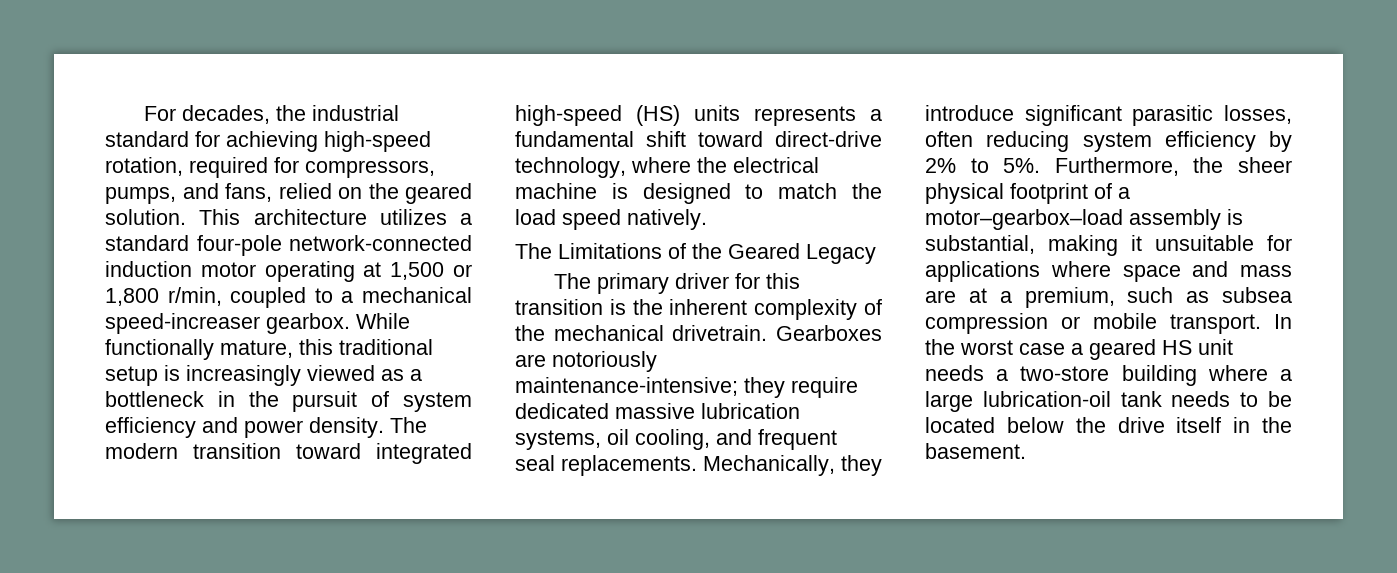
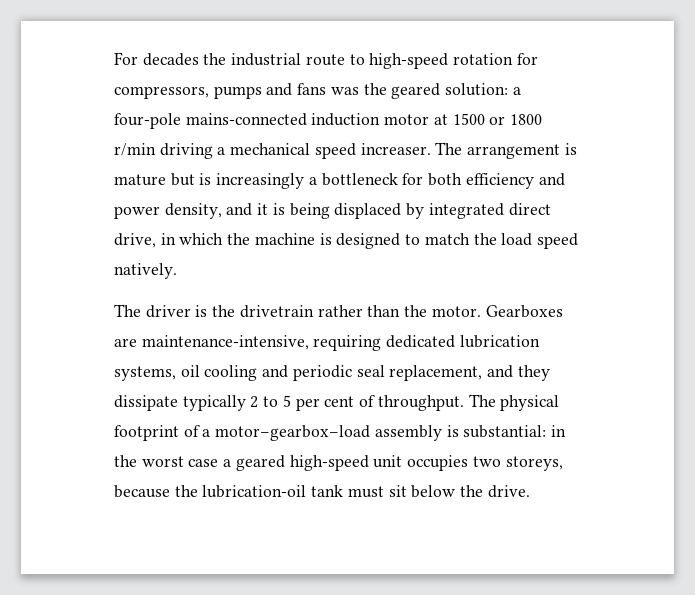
[182,105,271,124] decades, -> [142,53,199,66] decades
[105,131,431,152] [105,157,435,178] [105,183,472,204] [105,209,472,225] [105,235,472,256] [105,261,473,282] [105,287,472,308] [105,313,410,334] [105,339,433,360] [105,365,422,386] [105,391,473,412] [105,417,427,438] [105,443,472,464] [515,105,882,126] [515,131,882,147] [515,157,819,178] standard for achieving high-speed rotation, required for compressors, pumps, and fans, relied on the geared solution. This architecture utilizes a standard four-pole network-connected induction motor operating at 1,500 or 1,800 r/min, coupled to a mechanical speed-increaser gearbox. While functionally mature, this traditional setup is increasingly viewed as a bottleneck in the pursuit of system efficiency and power density. The modern transition toward integrated high-speed (HS) units represents a fundamental shift toward direct-drive technology, where the electrical -> [305,53,538,69] [114,83,521,99] [114,113,543,129] [114,142,577,159] [114,173,565,189] [114,203,551,219] [114,233,251,248] route to high-speed rotation for compressors, pumps and fans was the geared solution: a four-pole mains-connected induction motor at 1500 or 1800 r/min driving a mechanical speed increaser. The arrangement is mature but is increasingly a bottleneck for both efficiency and power density, and it is being displaced by integrated direct drive, in which the
[558,243,876,264] [554,273,801,294] [515,299,882,320] [515,325,882,341] [515,351,657,372] [515,377,858,398] [515,403,800,419] [515,429,837,450] [515,455,882,476] [925,105,1292,126] [925,131,1292,152] [925,157,1292,176] Limitations of the Geared Legacy // The primary driver for this transition is the inherent complexity of the mechanical drivetrain. Gearboxes are notoriously maintenance-intensive; they require dedicated massive lubrication systems, oil cooling, and frequent seal replacements. Mechanically, they introduce significant parasitic losses, often reducing system efficiency by 2% to 5%. Furthermore, the sheer -> [145,305,563,318] [114,335,540,351] [114,365,550,381] [114,394,496,411] driver is the drivetrain rather than the motor. Gearboxes are maintenance-intensive, requiring dedicated lubrication systems, oil cooling and periodic seal replacement, and they dissipate typically 2 to 5 per cent of throughput. The
[925,235,1292,256] [925,261,1292,282] [925,287,1292,308] [925,313,1292,334] substantial, making it unsuitable for applications where space and mass are at a premium, such as subsea compression or mobile transport. In -> [463,425,567,438] substantial: in
[1162,339,1233,355] [925,365,1292,386] [925,391,1292,412] [925,417,1292,433] [925,443,1026,459] HS unit needs a two-store building where a large lubrication-oil tank needs to be located below the drive itself in the basement. -> [289,455,563,471] [114,485,530,498] high-speed unit occupies two storeys, because the lubrication-oil tank must sit below the drive.

